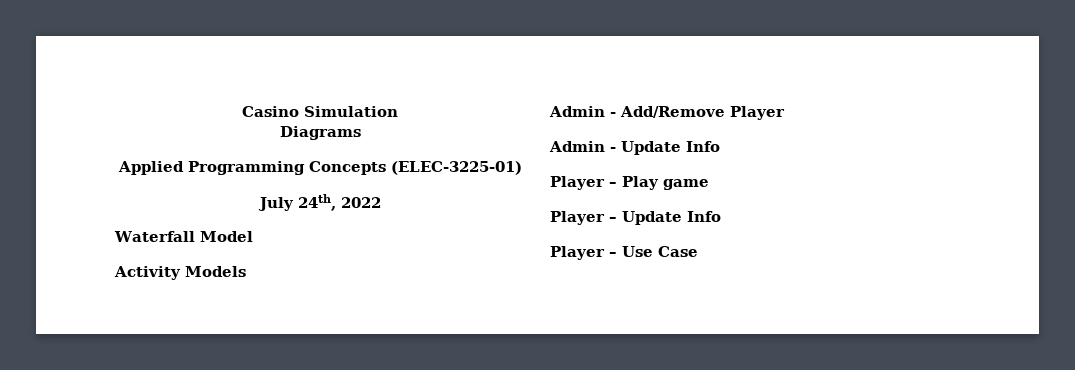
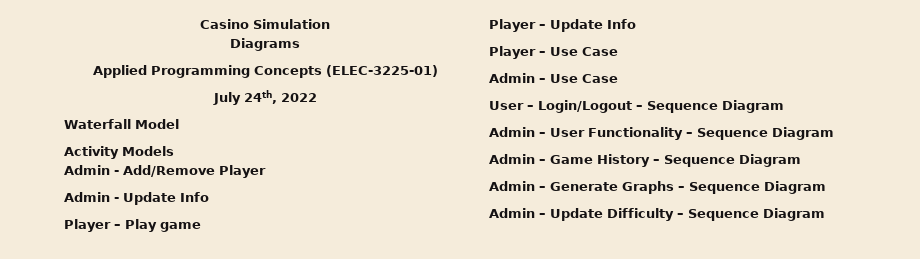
(698, 251) none -> [489,73,618,83] [489,100,784,113] [489,127,834,140] [489,154,801,167] [489,181,826,194] [489,208,825,221] // Admin – Use Case // User – Login/Logout – Sequence Diagram // Admin – User Functionality – Sequence Diagram // Admin – Game History – Sequence Diagram // Admin – Generate Graphs – Sequence Diagram // Admin – Update Difficulty – Sequence Diagram

